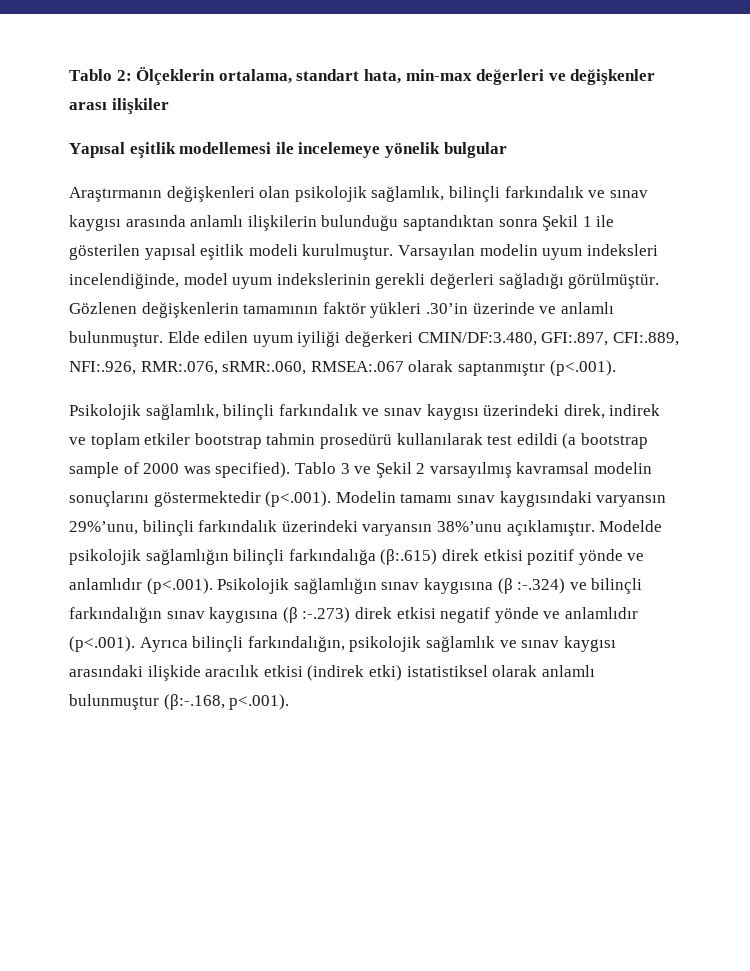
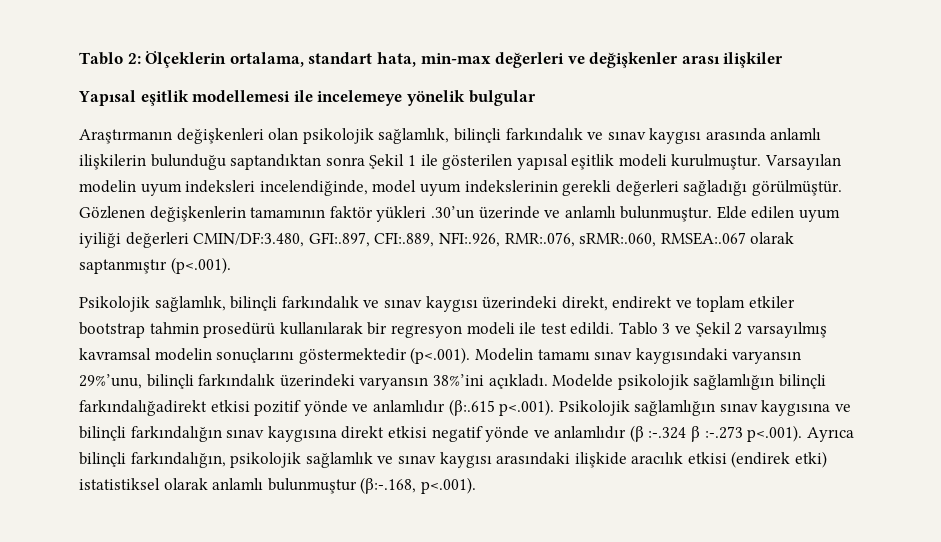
[425,303,468,314] .30’in -> [430,206,474,219] .30’un
[344,331,413,347] değerkeri -> [125,232,189,248] değerleri
[563,404,661,419] direk, indirek -> [561,296,673,311] direkt, endirekt
[487,433,648,449] [69,462,291,478] test edildi (a bootstrap sample of 2000 was specified). -> [367,322,615,338] bir regresyon modeli ile test edildi.
[436,520,595,536] 38%’unu açıklamıştır. -> [432,374,548,389] 38%’ini açıkladı.
[288,549,479,565] farkındalığa (β:.615) direk -> [79,400,207,416] farkındalığadirekt
[146,578,213,594] (p<.001). -> [448,399,555,416] (β:.615 p<.001).
[497,578,566,594] (β :-.324) -> (831, 408) none
[282,607,392,623] (β :-.273) direk -> [341,426,385,439] direkt
[69,636,135,652] (p<.001). -> [629,425,803,442] (β :-.324 β :-.273 p<.001).
[307,665,365,681] (indirek -> [731,451,791,468] (endirek

